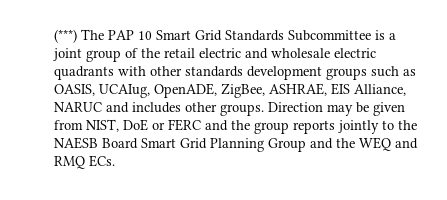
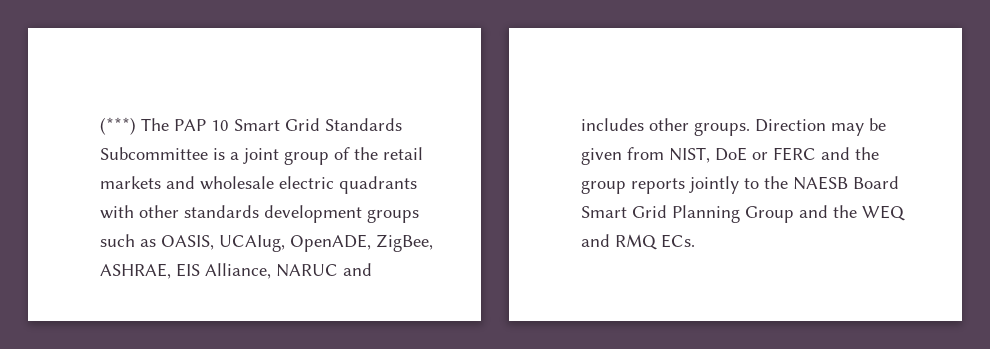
[199,48,242,58] electric -> [100,176,162,189] markets

